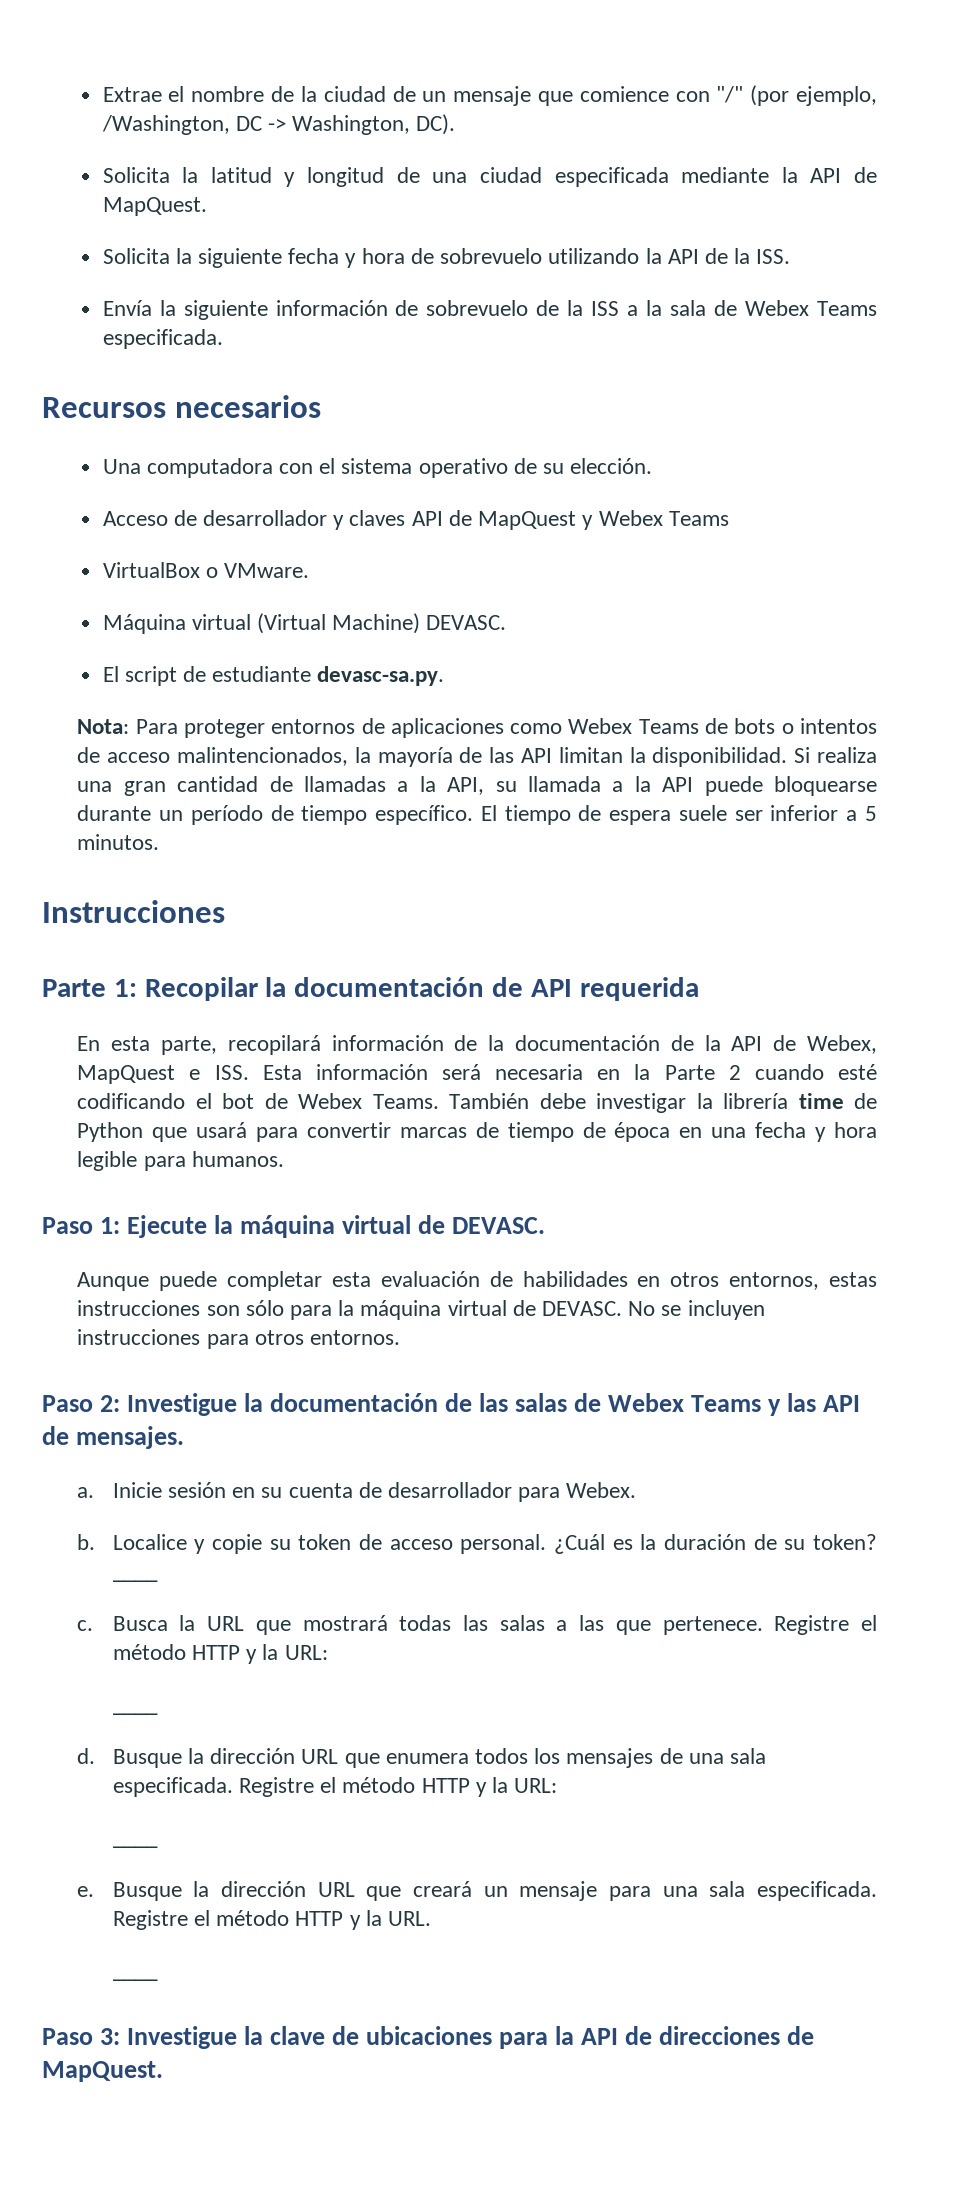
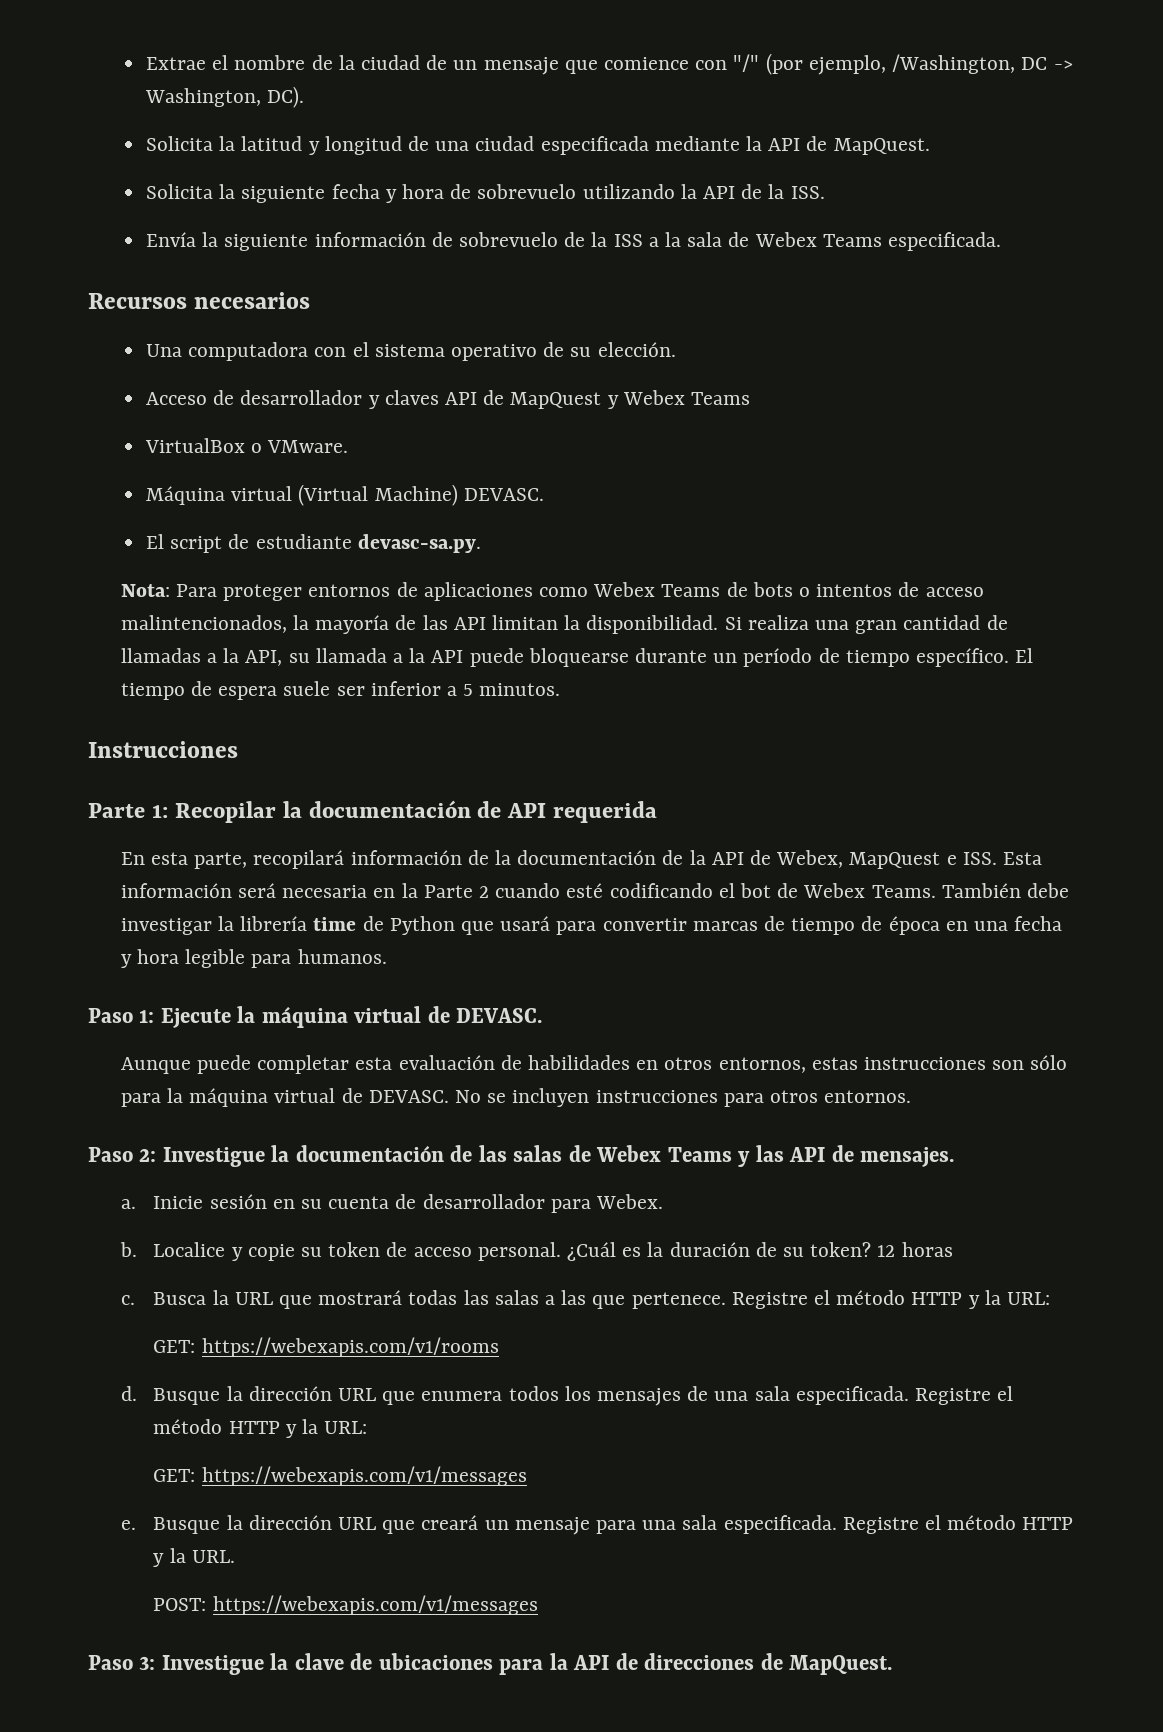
[112,1579,158,1582] ____ -> [877,1242,953,1257] 12 horas
[112,1712,158,1715] ____ -> [153,1337,499,1357] GET: https://webexapis.com/v1/rooms
[112,1845,158,1848] ____ -> [153,1466,527,1486] GET: https://webexapis.com/v1/messages
[112,1978,158,1981] ____ -> [153,1595,538,1615] POST: https://webexapis.com/v1/messages

